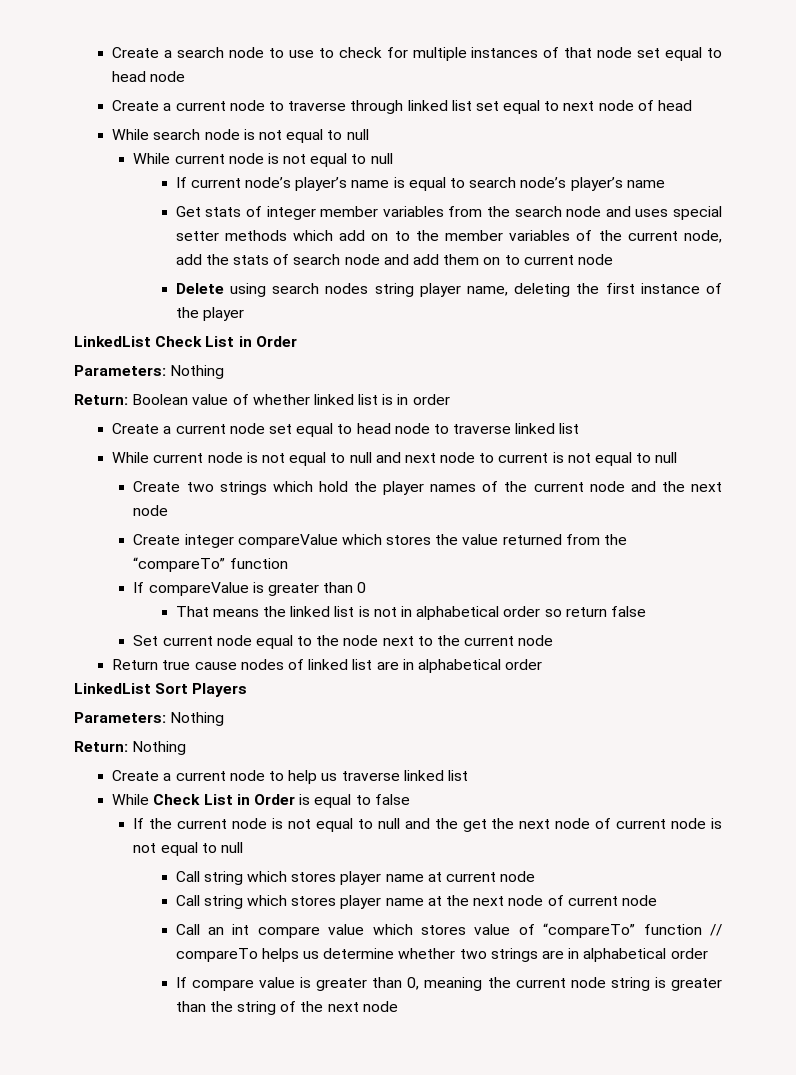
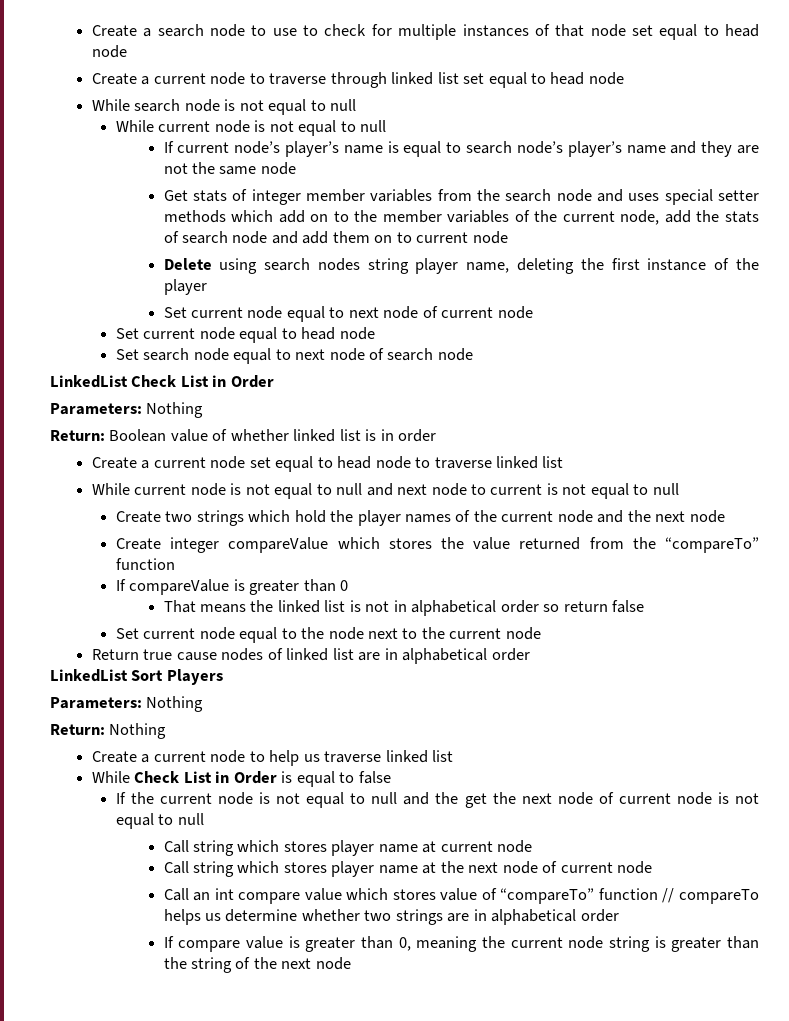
[563,100,692,111] next node of head -> [550,72,624,85] head node
(665, 184) none -> [670,141,759,157] [163,162,296,175] and they are not the same node
(244, 314) none -> [163,306,533,322] [115,327,375,343] [115,348,473,364] // Set current node equal to next node of current node // Set current node equal to head node // Set search node equal to next node of search node

